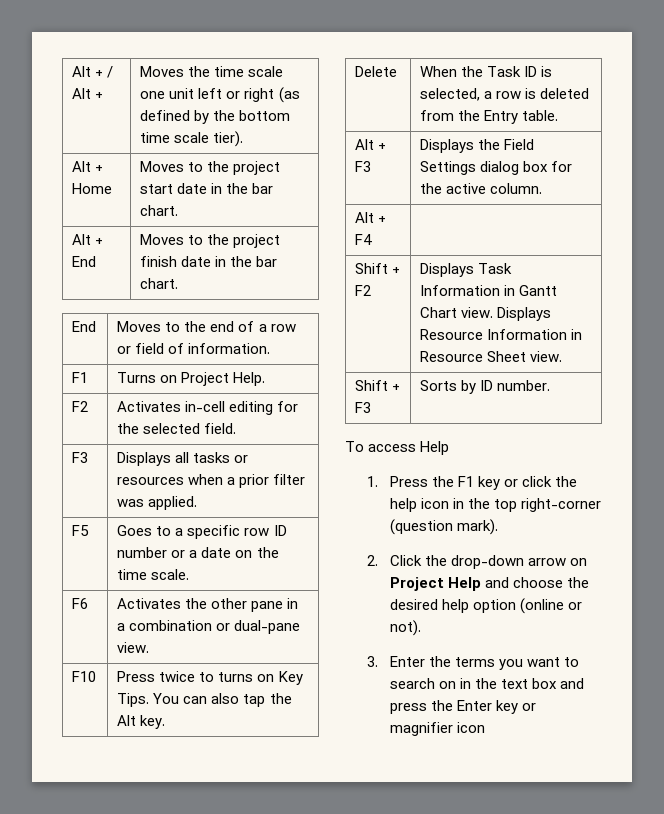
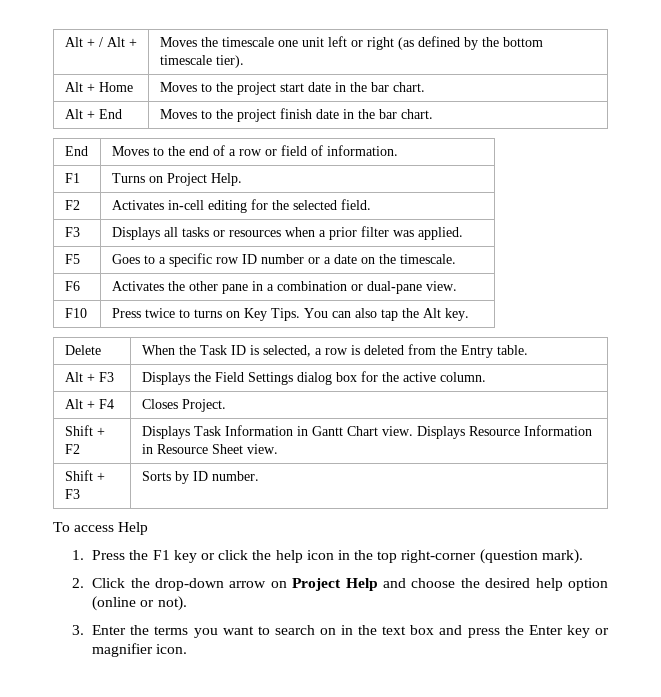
[214,66,284,77] time scale -> [221,37,274,47] timescale
[140,132,210,143] time scale -> [159,55,212,65] timescale
[117,569,190,580] time scale. -> [399,254,456,264] timescale.
(373, 239) none -> [141,399,226,412] Closes Project.
[456,722,485,733] icon -> [156,644,188,654] icon.

